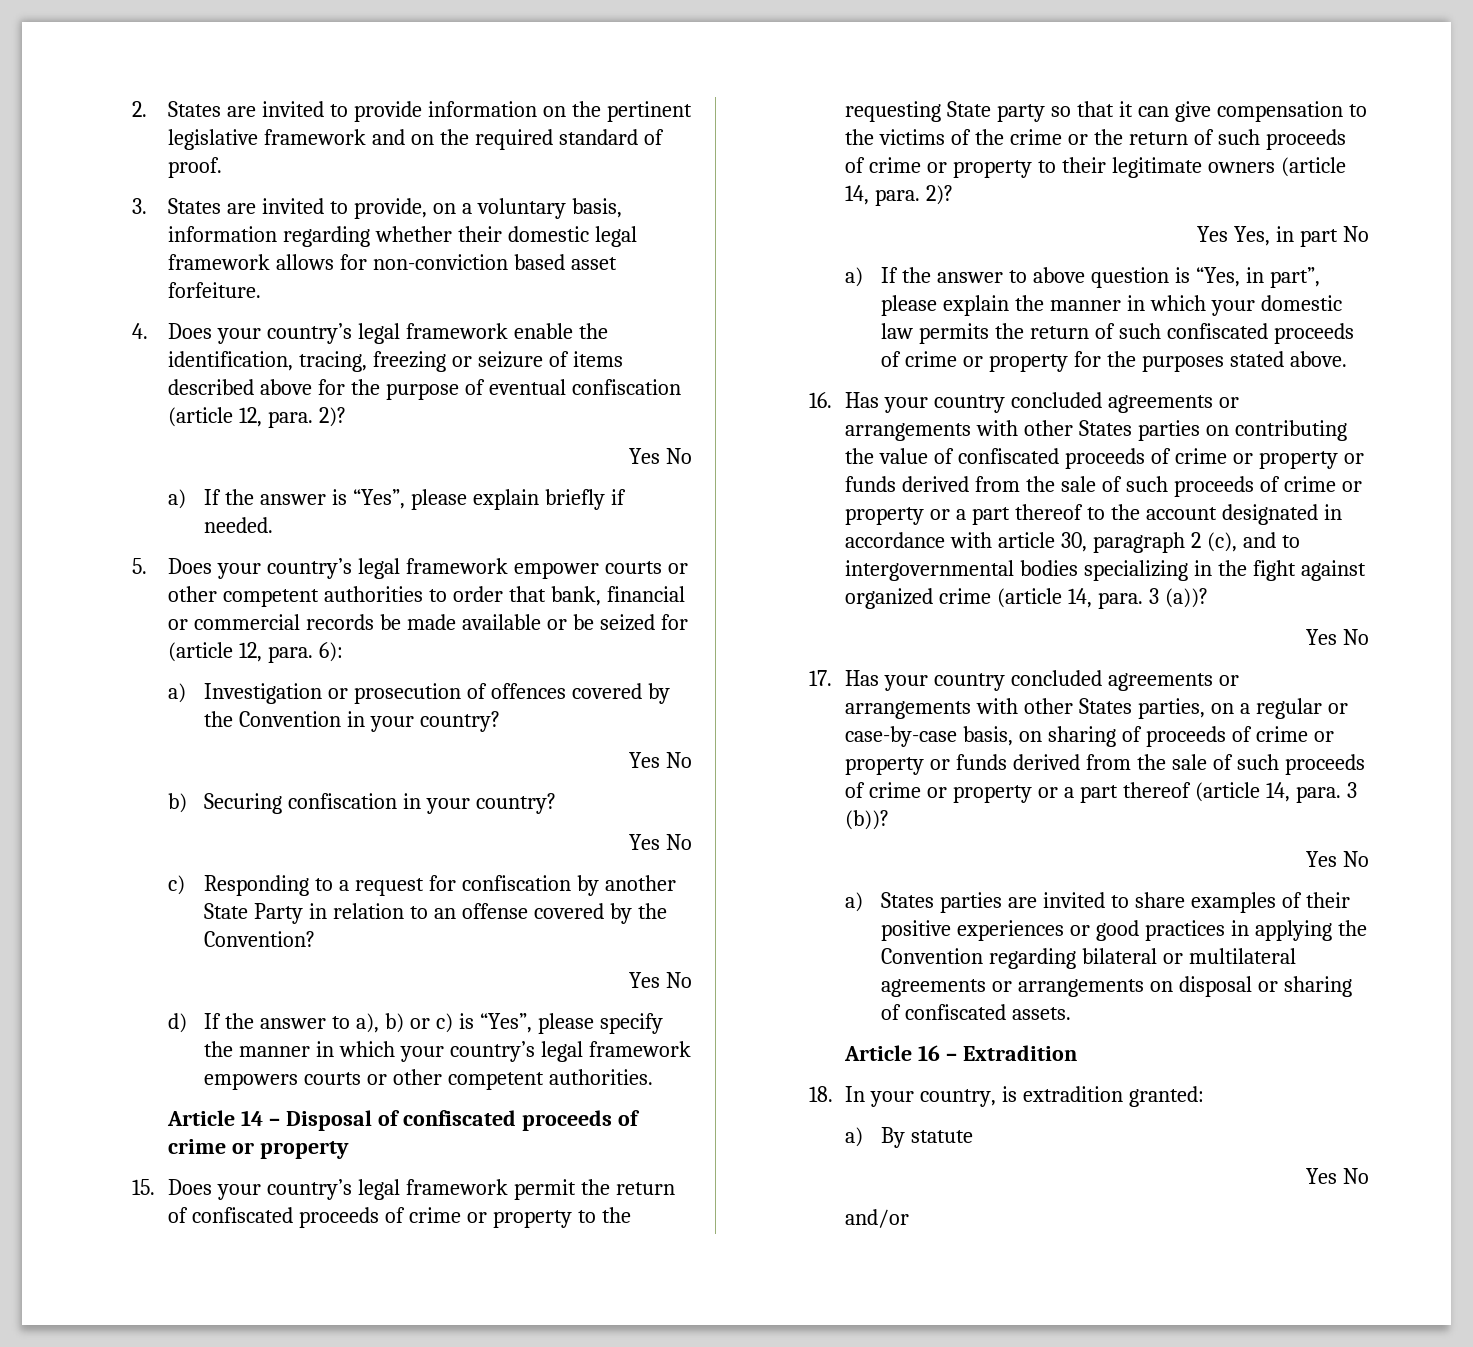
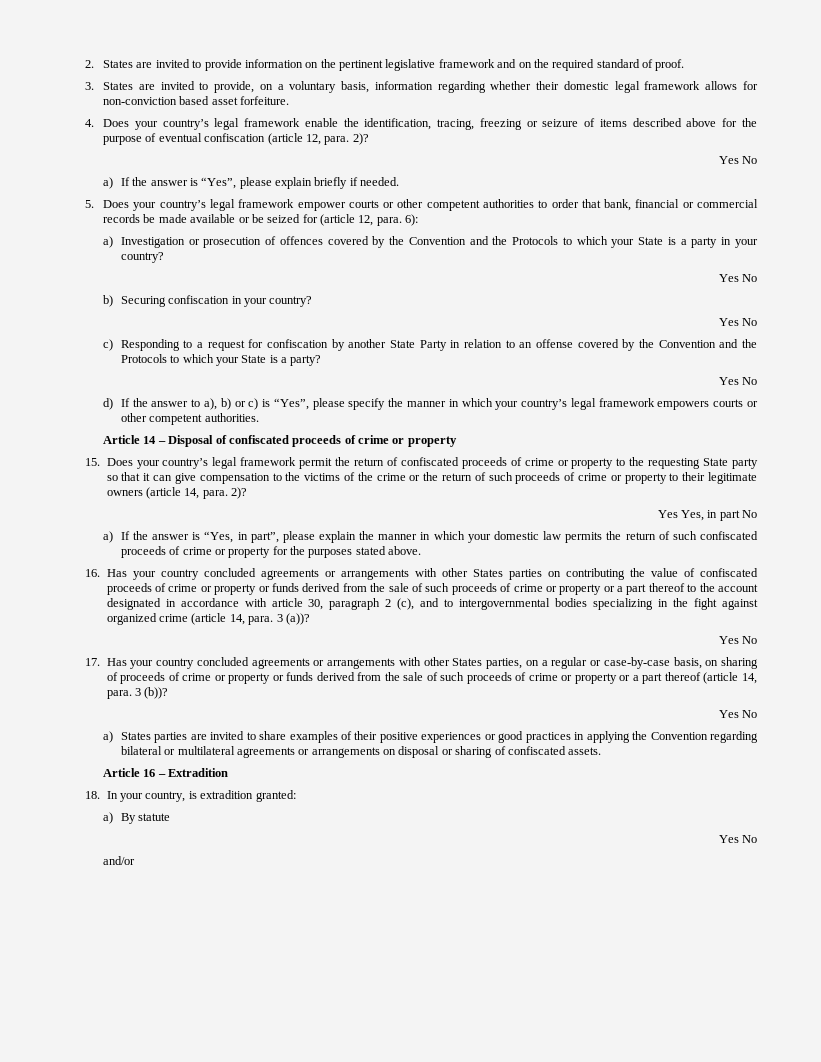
(342, 719) none -> [469,236,718,248] and the Protocols to which your State is a party
[204,931,316,947] Convention? -> [658,339,758,348] [120,354,322,366] Convention and the Protocols to which your State is a party?
[1009,267,1170,288] to above question -> (190, 537) none

